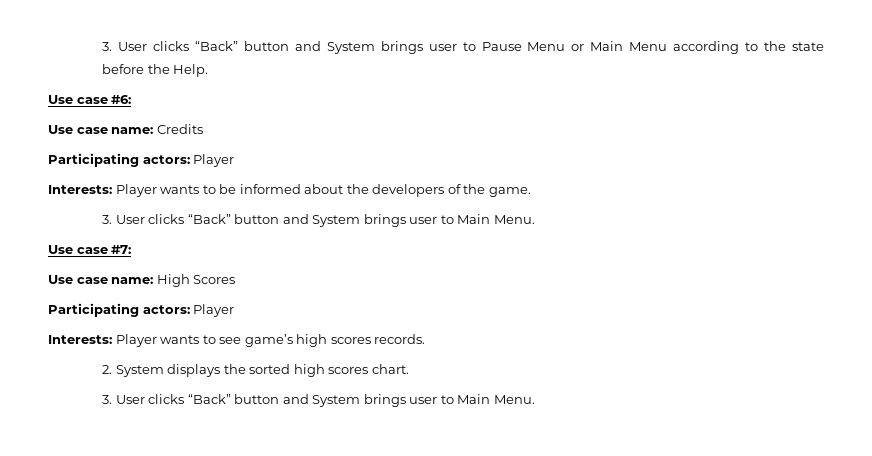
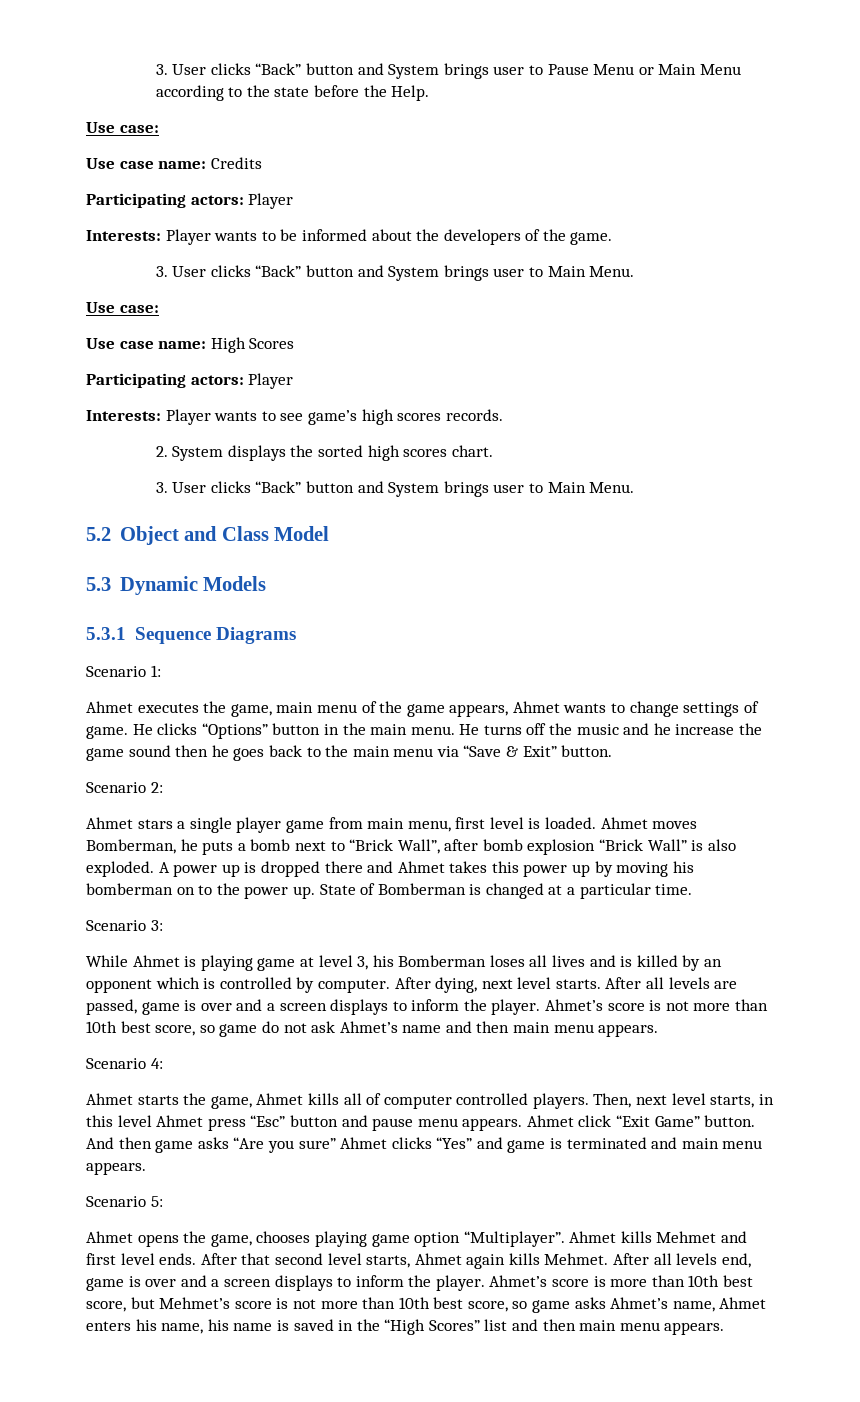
[76,95,132,104] case #6: -> [119,125,159,133] case:
[76,245,132,254] case #7: -> [119,305,159,313] case:
(535, 399) none -> [86,526,330,545] [86,576,267,595] [86,627,296,644] [86,665,161,677] [86,701,759,717] [86,723,763,739] [86,745,613,761] [86,782,163,793] [86,817,698,833] [86,839,736,855] [86,861,694,877] [86,883,693,899] [86,920,163,931] [86,955,723,971] [86,977,738,993] [86,999,769,1015] [86,1021,659,1037] [86,1058,163,1069] [86,1093,774,1109] [86,1115,756,1131] [86,1137,763,1153] [86,1162,146,1175] [86,1196,163,1207] [86,1231,748,1247] [86,1253,751,1269] [86,1275,754,1291] [86,1297,767,1313] [86,1319,725,1335] // 5.2 Object and Class Model // 5.3 Dynamic Models // 5.3.1 Sequence Diagrams // Scenario 1: // Ahmet executes the game, main menu of the game appears, Ahmet wants to change settings of game. He clicks “Options” button in the main menu. He turns off the music and he increase the game sound then he goes back to the main menu via “Save & Exit” button. // Scenario 2: // Ahmet stars a single player game from main menu, first level is loaded. Ahmet moves Bomberman, he puts a bomb next to “Brick Wall”, after bomb explosion “Brick Wall” is also exploded. A power up is dropped there and Ahmet takes this power up by moving his bomberman on to the power up. State of Bomberman is changed at a particular time. // Scenario 3: // While Ahmet is playing game at level 3, his Bomberman loses all lives and is killed by an opponent which is controlled by computer. After dying, next level starts. After all levels are passed, game is over and a screen displays to inform the player. Ahmet’s score is not more than 10th best score, so game do not ask Ahmet’s name and then main menu appears. // Scenario 4: // Ahmet starts the game, Ahmet kills all of computer controlled players. Then, next level starts, in this level Ahmet press “Esc” button and pause menu appears. Ahmet click “Exit Game” button. And then game asks “Are you sure” Ahmet clicks “Yes” and game is terminated and main menu appears. // Scenario 5: // Ahmet opens the game, chooses playing game option “Multiplayer”. Ahmet kills Mehmet and first level ends. After that second level starts, Ahmet again kills Mehmet. After all levels end, game is over and a screen displays to inform the player. Ahmet’s score is more than 10th best score, but Mehmet’s score is not more than 10th best score, so game asks Ahmet’s name, Ahmet enters his name, his name is saved in the “High Scores” list and then main menu appears.

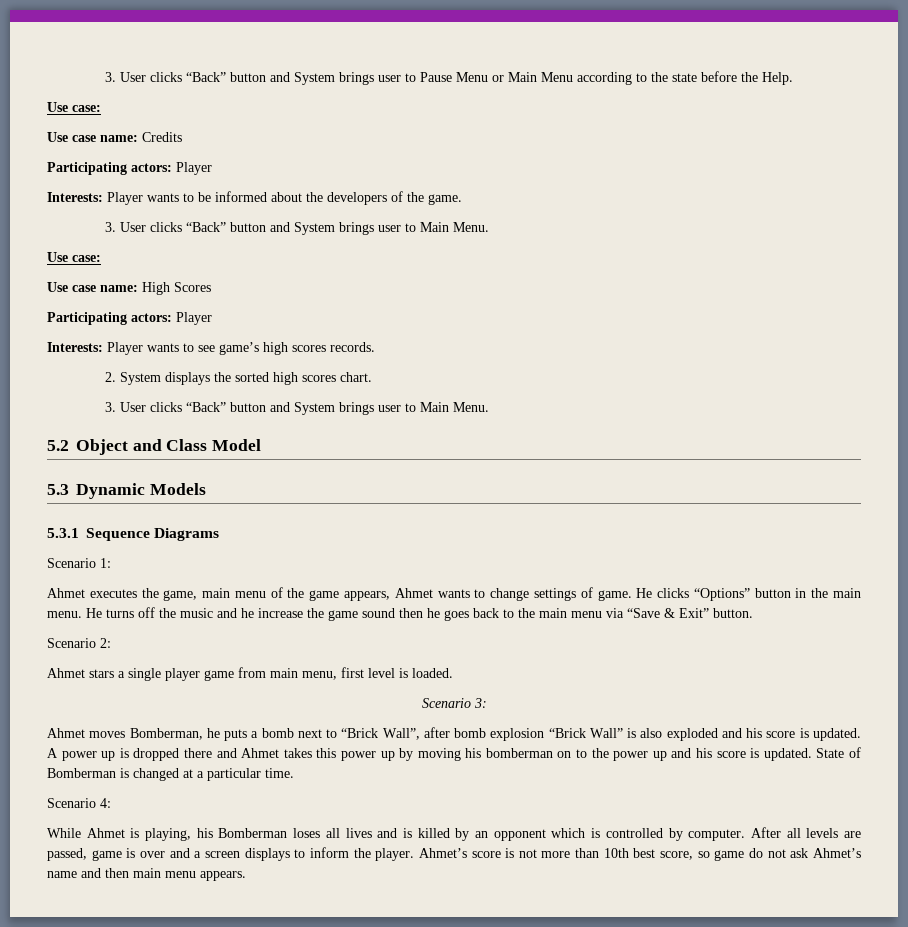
(597, 823) none -> [421,698,487,708] // Scenario 3: //
[86,861,154,877] exploded. -> [666,728,861,741] exploded and his score is updated.
[292,886,315,899] up. -> [652,748,812,761] up and his score is updated.
[150,920,163,931] 3: -> [100,798,111,808] 4:
[200,955,369,971] playing game at level 3, -> [145,828,192,841] playing,
[435,977,642,993] dying, next level starts. After -> (781, 832) none
[86,1058,163,1069] [86,1093,774,1109] [86,1115,756,1131] [86,1137,763,1153] [86,1162,146,1175] [86,1196,163,1207] [86,1231,748,1247] [86,1253,751,1269] [86,1275,754,1291] [86,1297,767,1313] [86,1319,725,1335] // Scenario 4: // Ahmet starts the game, Ahmet kills all of computer controlled players. Then, next level starts, in this level Ahmet press “Esc” button and pause menu appears. Ahmet click “Exit Game” button. And then game asks “Are you sure” Ahmet clicks “Yes” and game is terminated and main menu appears. // Scenario 5: // Ahmet opens the game, chooses playing game option “Multiplayer”. Ahmet kills Mehmet and first level ends. After that second level starts, Ahmet again kills Mehmet. After all levels end, game is over and a screen displays to inform the player. Ahmet’s score is more than 10th best score, but Mehmet’s score is not more than 10th best score, so game asks Ahmet’s name, Ahmet enters his name, his name is saved in the “High Scores” list and then main menu appears. -> (246, 876) none

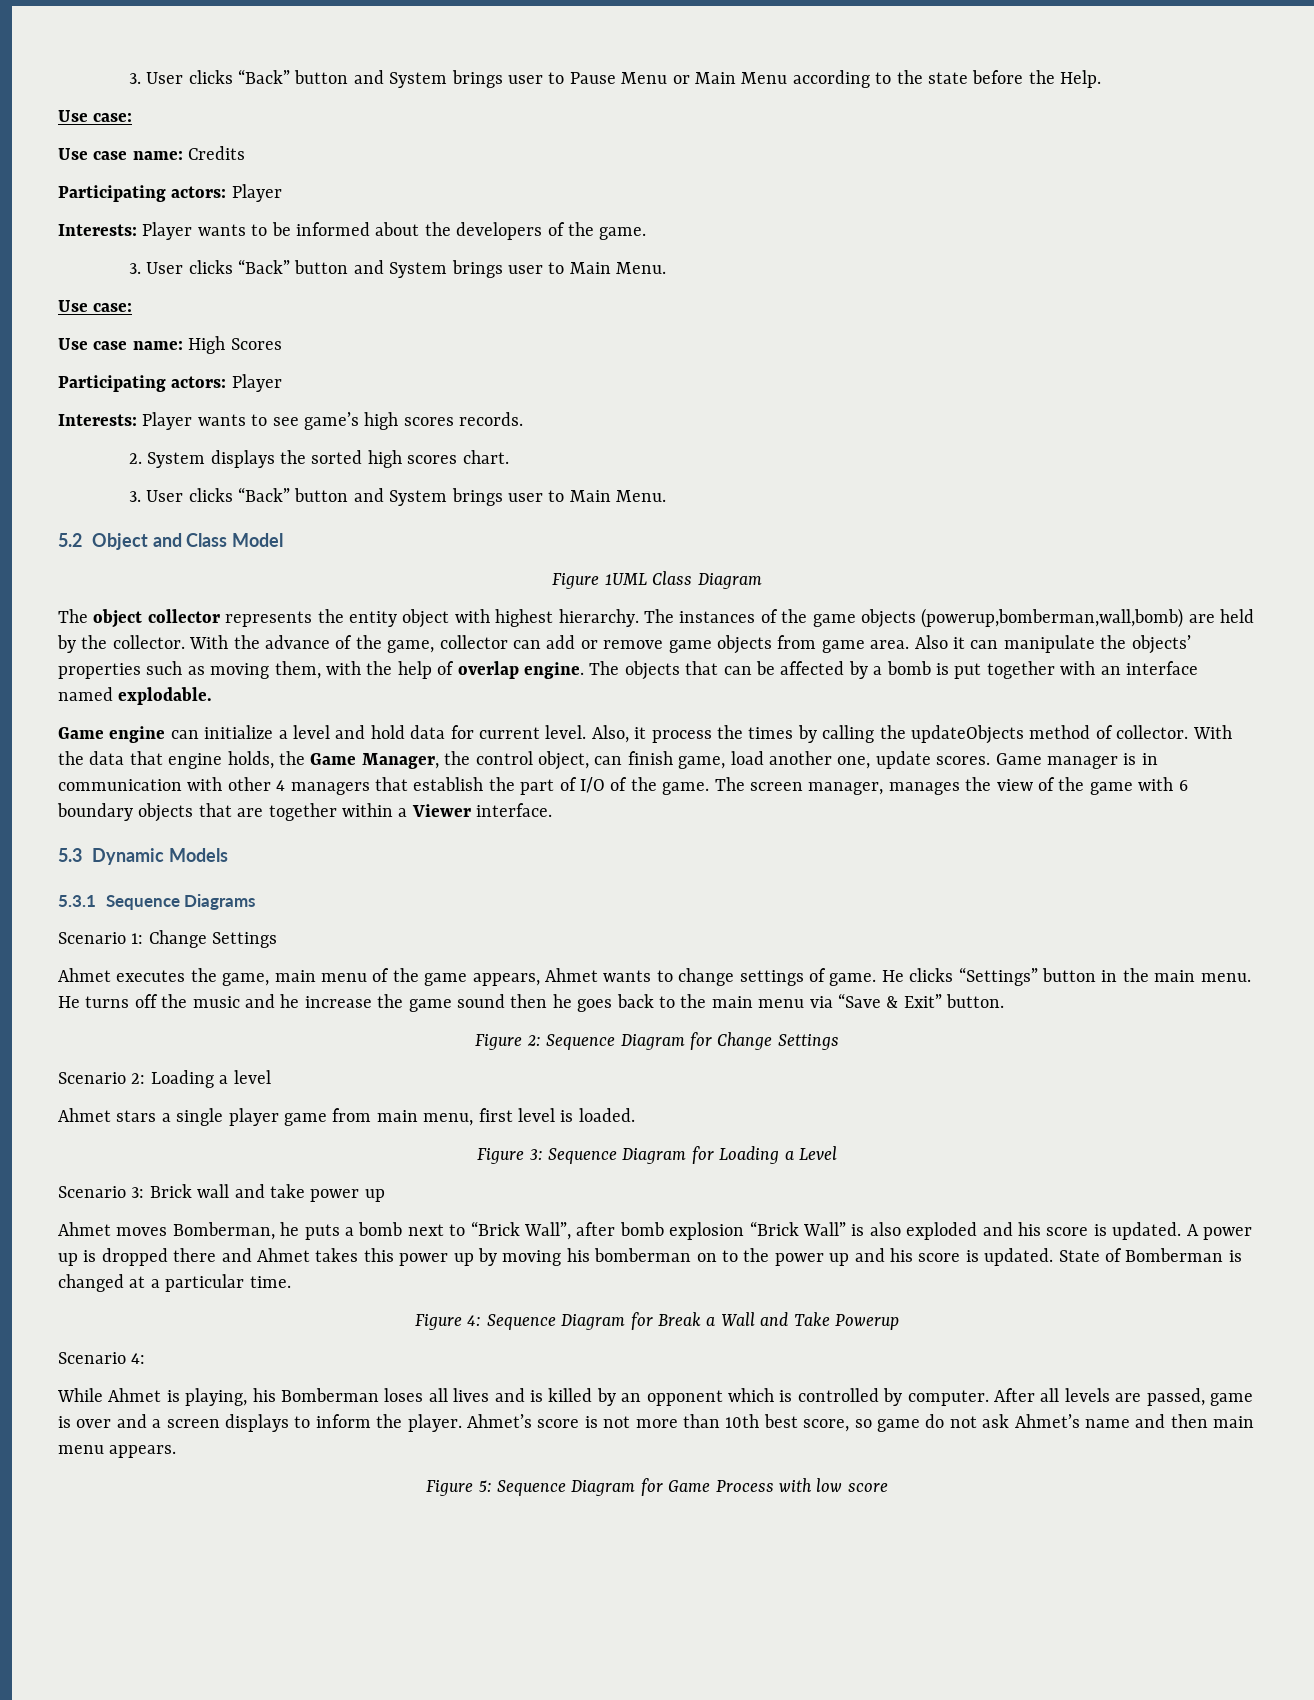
(262, 445) none -> [552,571,762,589] [58,608,1255,628] [57,635,1191,654] [58,661,1198,680] [58,687,213,705] [58,725,1232,744] [58,751,1158,770] [58,777,1188,795] [57,803,553,822] // Figure 1UML Class Diagram // The object collector represents the entity object with highest hierarchy. The instances of the game objects (powerup,bomberman,wall,bomb) are held by the collector. With the advance of the game, collector can add or remove game objects from game area. Also it can manipulate the objects’ properties such as moving them, with the help of overlap engine. The objects that can be affected by a bomb is put together with an interface named explodable. // Game engine can initialize a level and hold data for current level. Also, it process the times by calling the updateObjects method of collector. With the data that engine holds, the Game Manager, the control object, can finish game, load another one, update scores. Game manager is in communication with other 4 managers that establish the part of I/O of the game. The screen manager, manages the view of the game with 6 boundary objects that are together within a Viewer interface.
(111, 563) none -> [148,930,278,948] Change Settings
[693,588,750,601] “Options” -> [958,967,1038,986] “Settings”
(753, 613) none -> [475,1032,839,1050] // Figure 2: Sequence Diagram for Change Settings
(111, 643) none -> [150,1070,271,1088] Loading a level
[421,698,487,708] Scenario 3: -> [477,1146,837,1164] [58,1184,385,1202] Figure 3: Sequence Diagram for Loading a Level // Scenario 3: Brick wall and take power up
(294, 773) none -> [415,1312,899,1330] // Figure 4: Sequence Diagram for Break a Wall and Take Powerup
(246, 876) none -> [426,1478,888,1496] // Figure 5: Sequence Diagram for Game Process with low score

